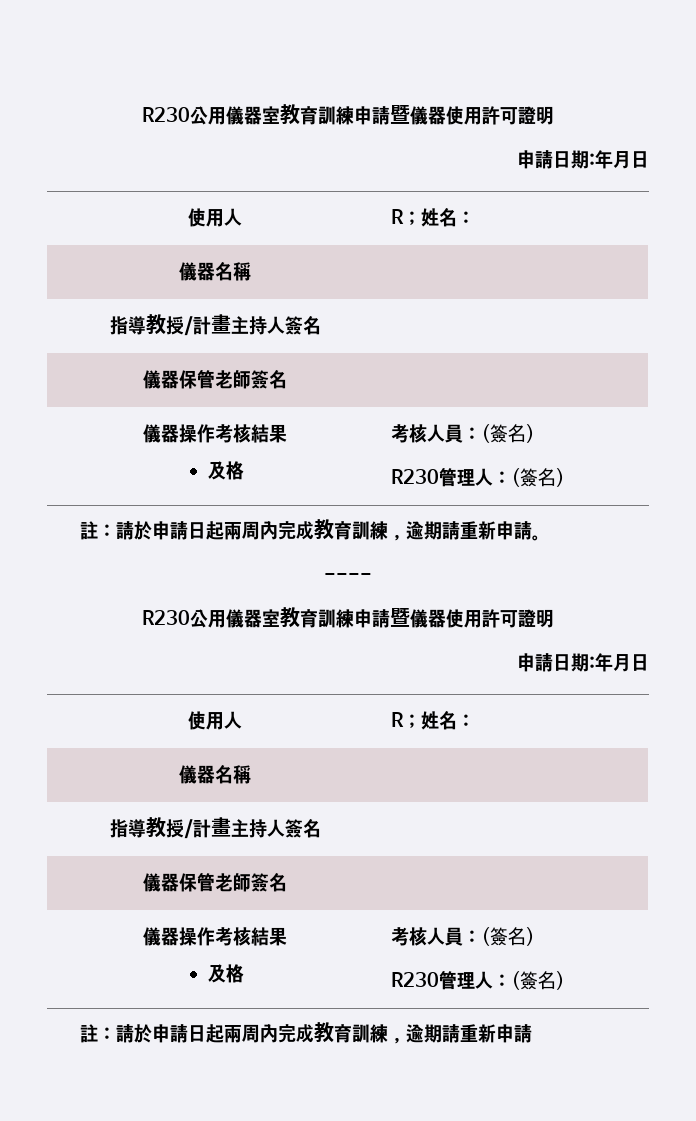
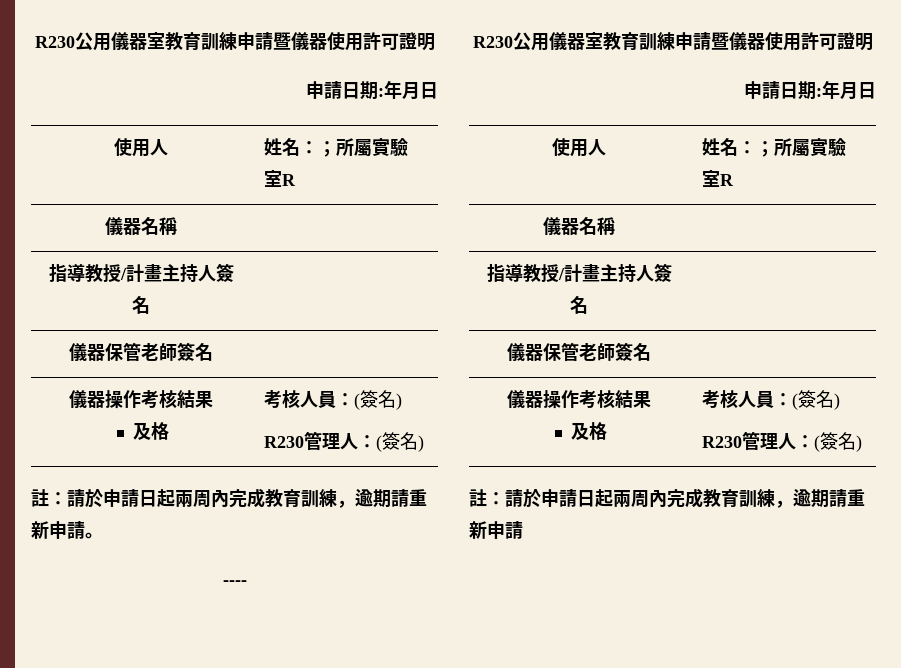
[391,207,476,227] R；姓名： -> [263,138,408,157] [263,170,296,187] 姓名：；所屬實驗室R
[391,710,476,730] R；姓名： -> [701,138,846,157] [701,170,734,187] 姓名：；所屬實驗室R

